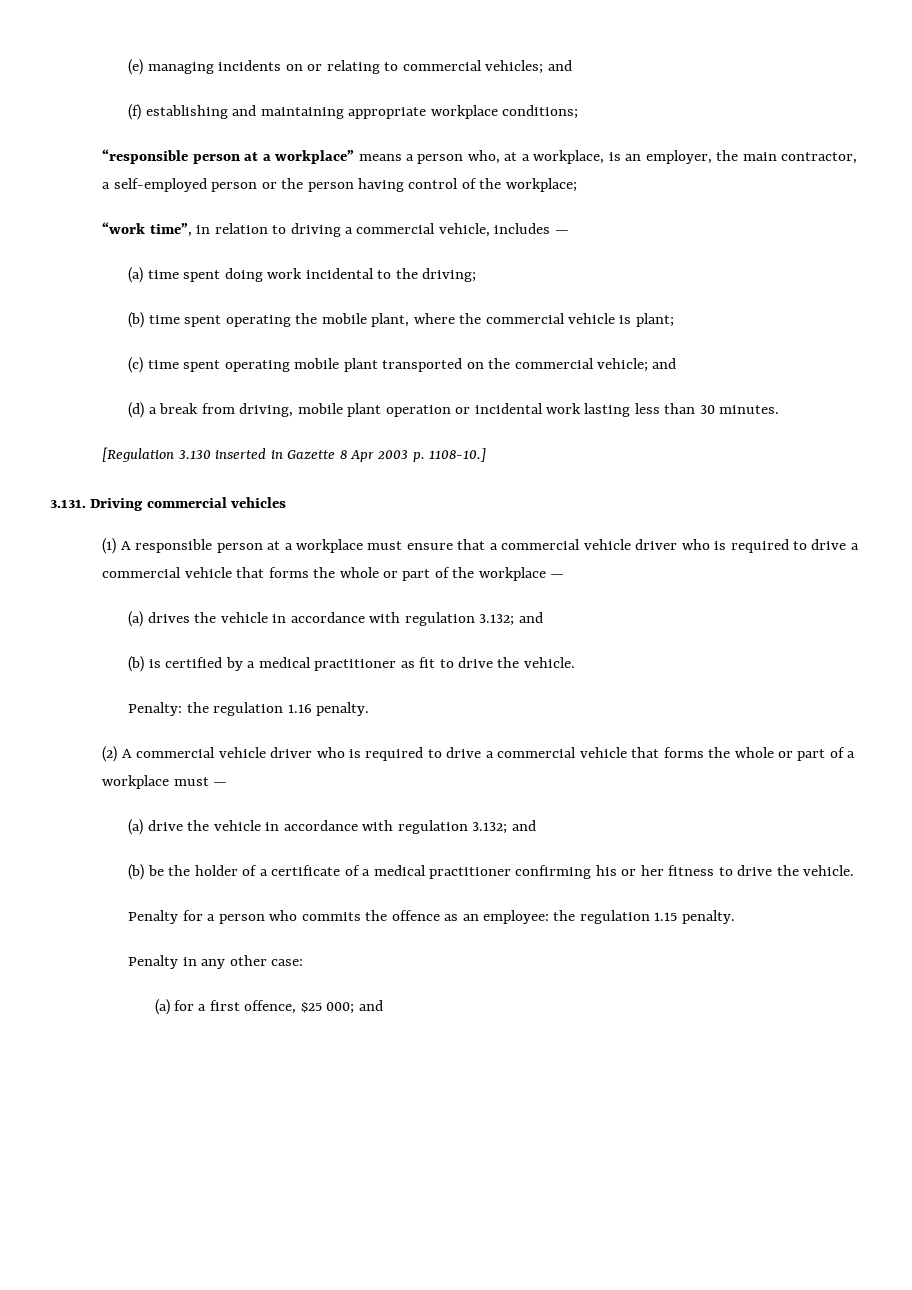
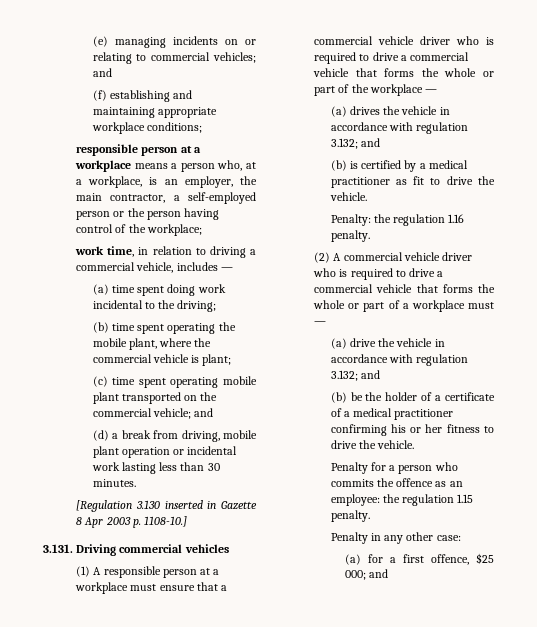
[102,149,355,164] “responsible person at a workplace” -> [76,144,201,156] [75,160,132,172] responsible person at a workplace
[102,222,192,237] “work time”, -> [75,246,135,257] work time,

